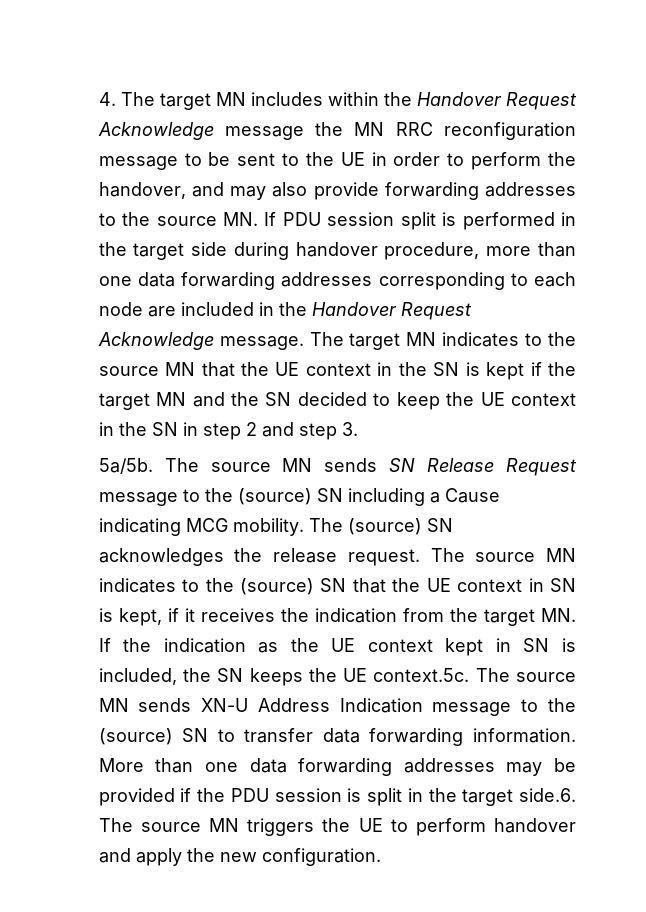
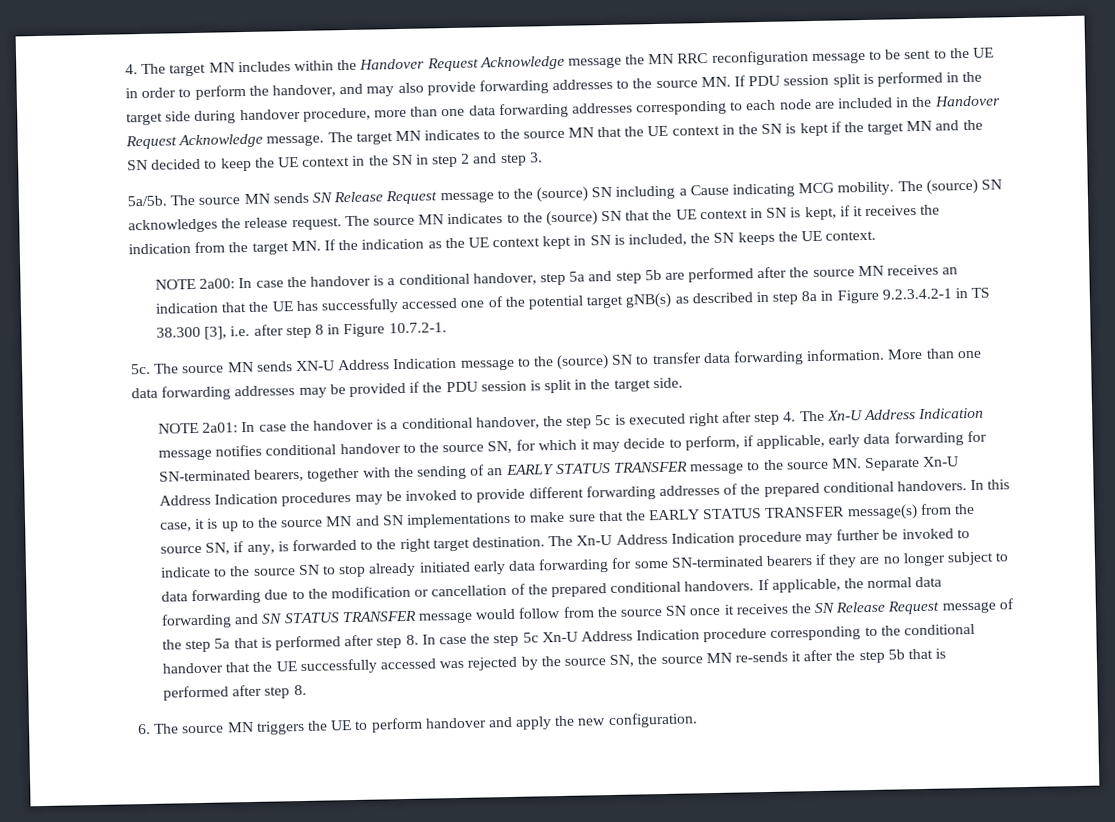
[373,668,470,682] context.5c. -> [825,230,877,241] [155,264,959,290] [155,287,991,314] [156,322,447,340] [131,363,152,375] context. // NOTE 2a00: In case the handover is a conditional handover, step 5a and step 5b are performed after the source MN receives an indication that the UE has successfully accessed one of the potential target gNB(s) as described in step 8a in Figure 9.2.3.4.2-1 in TS 38.300 [3], i.e. after step 8 in Figure 10.7.2-1. // 5c.
[518,788,576,802] side.6. -> [652,377,683,389] [158,407,985,434] [158,430,987,461] [159,456,960,482] [159,479,1011,507] [160,503,975,532] [160,528,970,556] [160,551,1009,578] [161,576,943,605] [161,598,1014,629] [162,623,975,653] [162,648,947,675] [163,684,307,701] [137,723,152,735] side. // NOTE 2a01: In case the handover is a conditional handover, the step 5c is executed right after step 4. The Xn-U Address Indication message notifies conditional handover to the source SN, for which it may decide to perform, if applicable, early data forwarding for SN-terminated bearers, together with the sending of an EARLY STATUS TRANSFER message to the source MN. Separate Xn-U Address Indication procedures may be invoked to provide different forwarding addresses of the prepared conditional handovers. In this case, it is up to the source MN and SN implementations to make sure that the EARLY STATUS TRANSFER message(s) from the source SN, if any, is forwarded to the right target destination. The Xn-U Address Indication procedure may further be invoked to indicate to the source SN to stop already initiated early data forwarding for some SN-terminated bearers if they are no longer subject to data forwarding due to the modification or cancellation of the prepared conditional handovers. If applicable, the normal data forwarding and SN STATUS TRANSFER message would follow from the source SN once it receives the SN Release Request message of the step 5a that is performed after step 8. In case the step 5c Xn-U Address Indication procedure corresponding to the conditional handover that the UE successfully accessed was rejected by the source SN, the source MN re-sends it after the step 5b that is performed after step 8. // 6.

